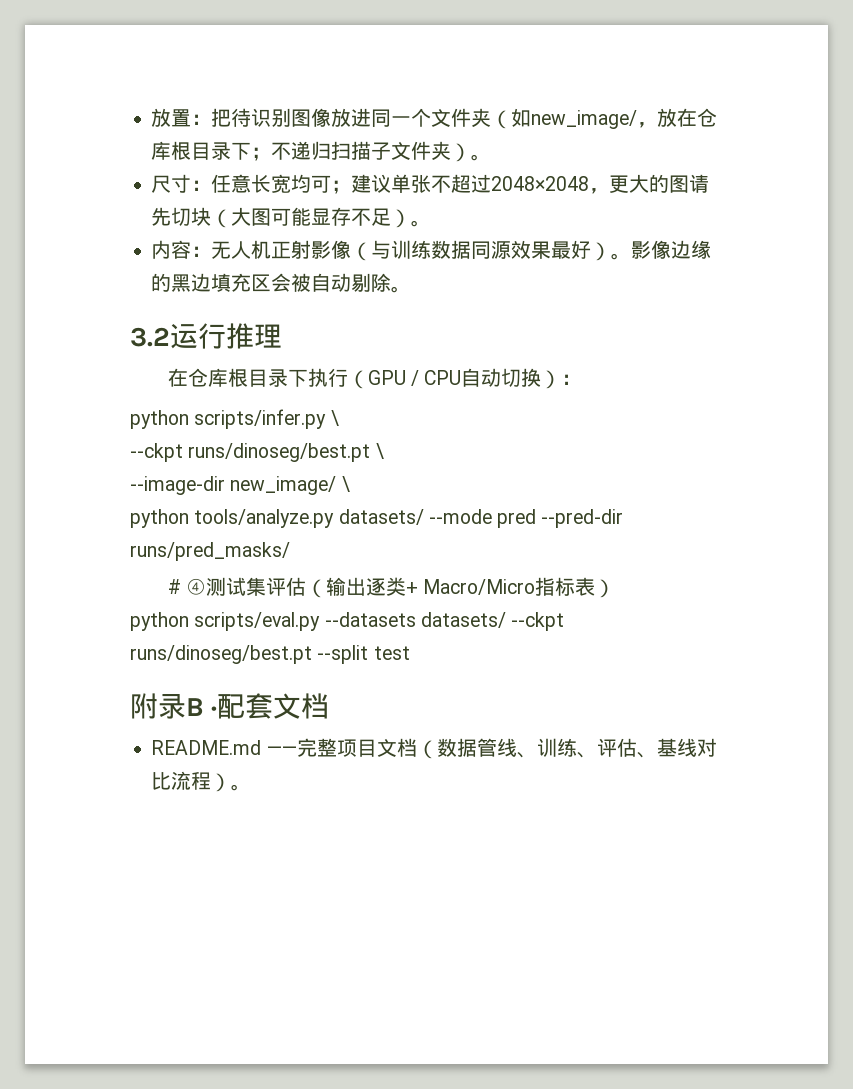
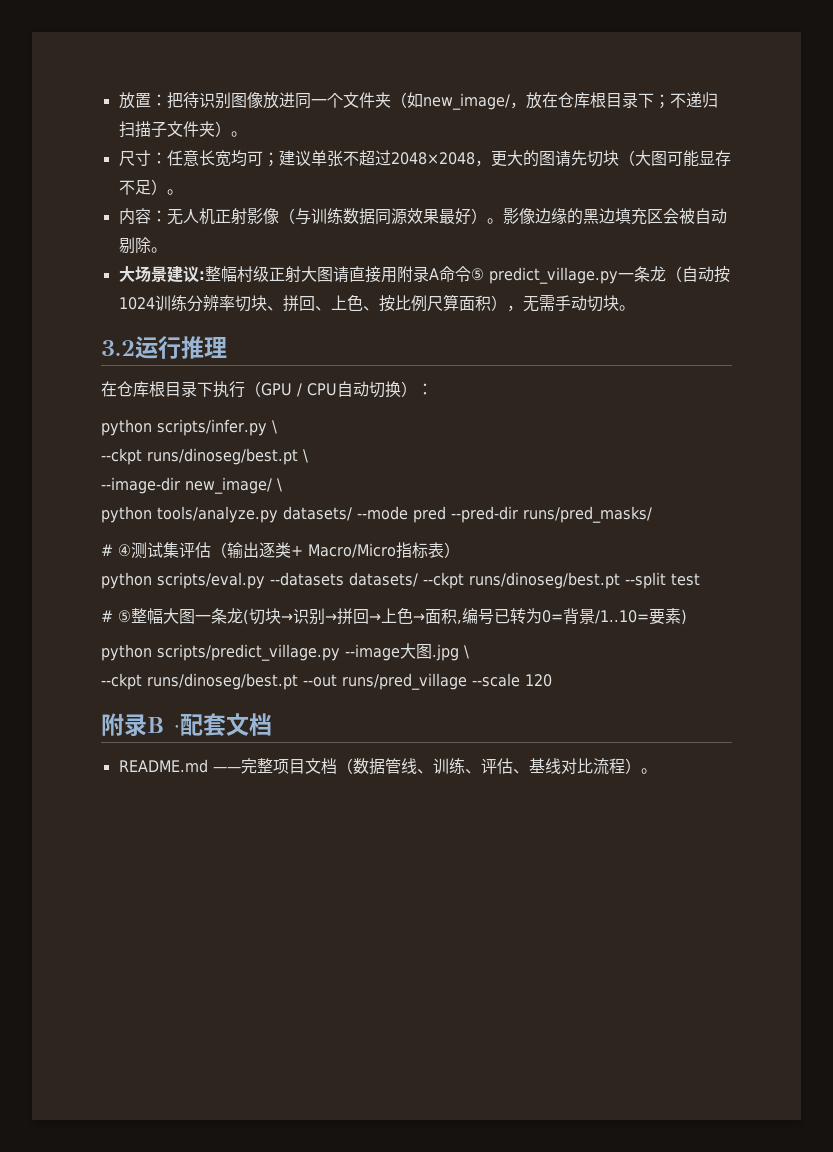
(412, 289) none -> [118,266,730,284] [118,294,635,312] // 大场景建议:整幅村级正射大图请直接用附录A命令⑤ predict_village.py一条龙（自动按1024训练分辨率切块、拼回、上色、按比例尺算面积），无需手动切块。
(410, 653) none -> [101,608,687,625] [101,643,469,661] [101,673,552,690] // # ⑤整幅大图一条龙(切块→识别→拼回→上色→面积,编号已转为0=背景/1..10=要素) // python scripts/predict_village.py --image大图.jpg \ // --ckpt runs/dinoseg/best.pt --out runs/pred_village --scale 120

